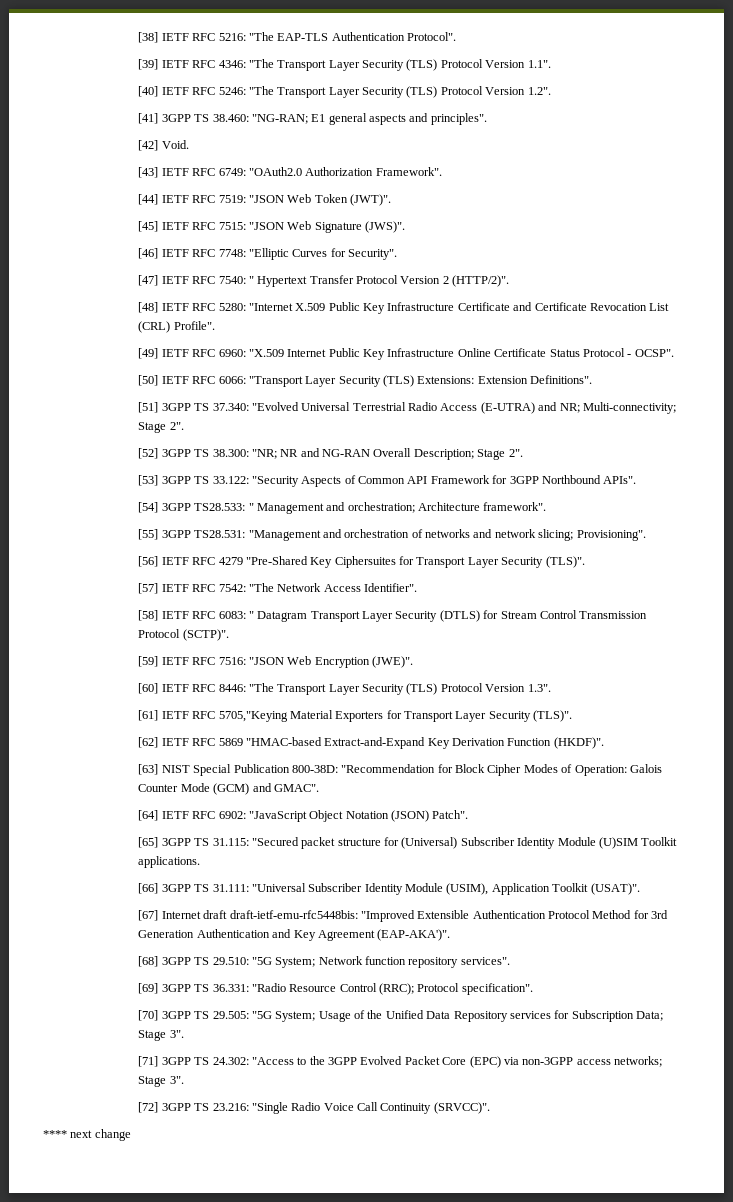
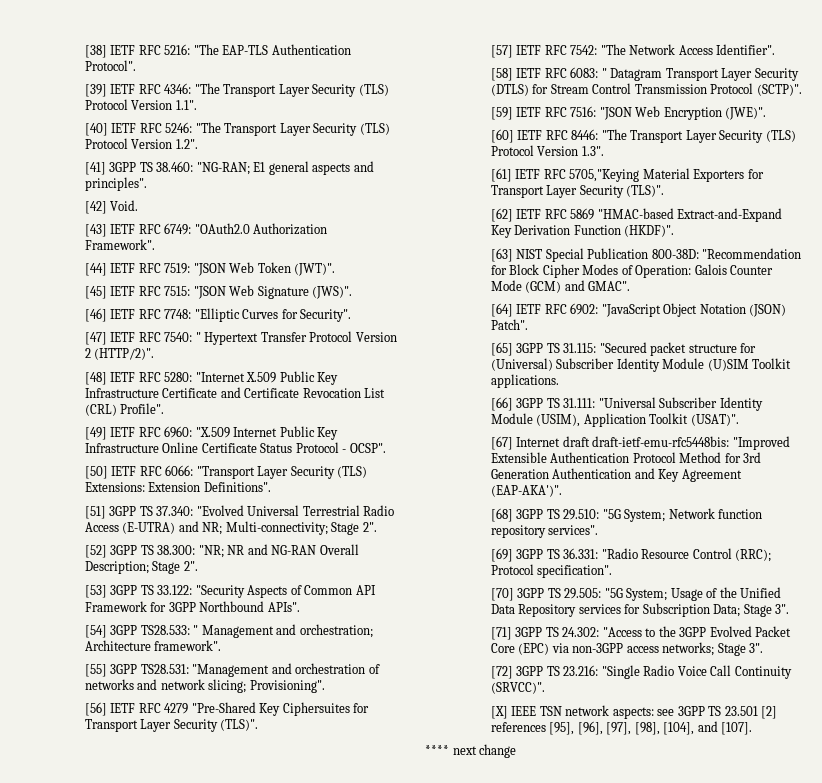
(490, 1108) none -> [490,705,778,719] [490,721,753,735] // [X] IEEE TSN network aspects: see 3GPP TS 23.501 [2] references [95], [96], [97], [98], [104], and [107].

